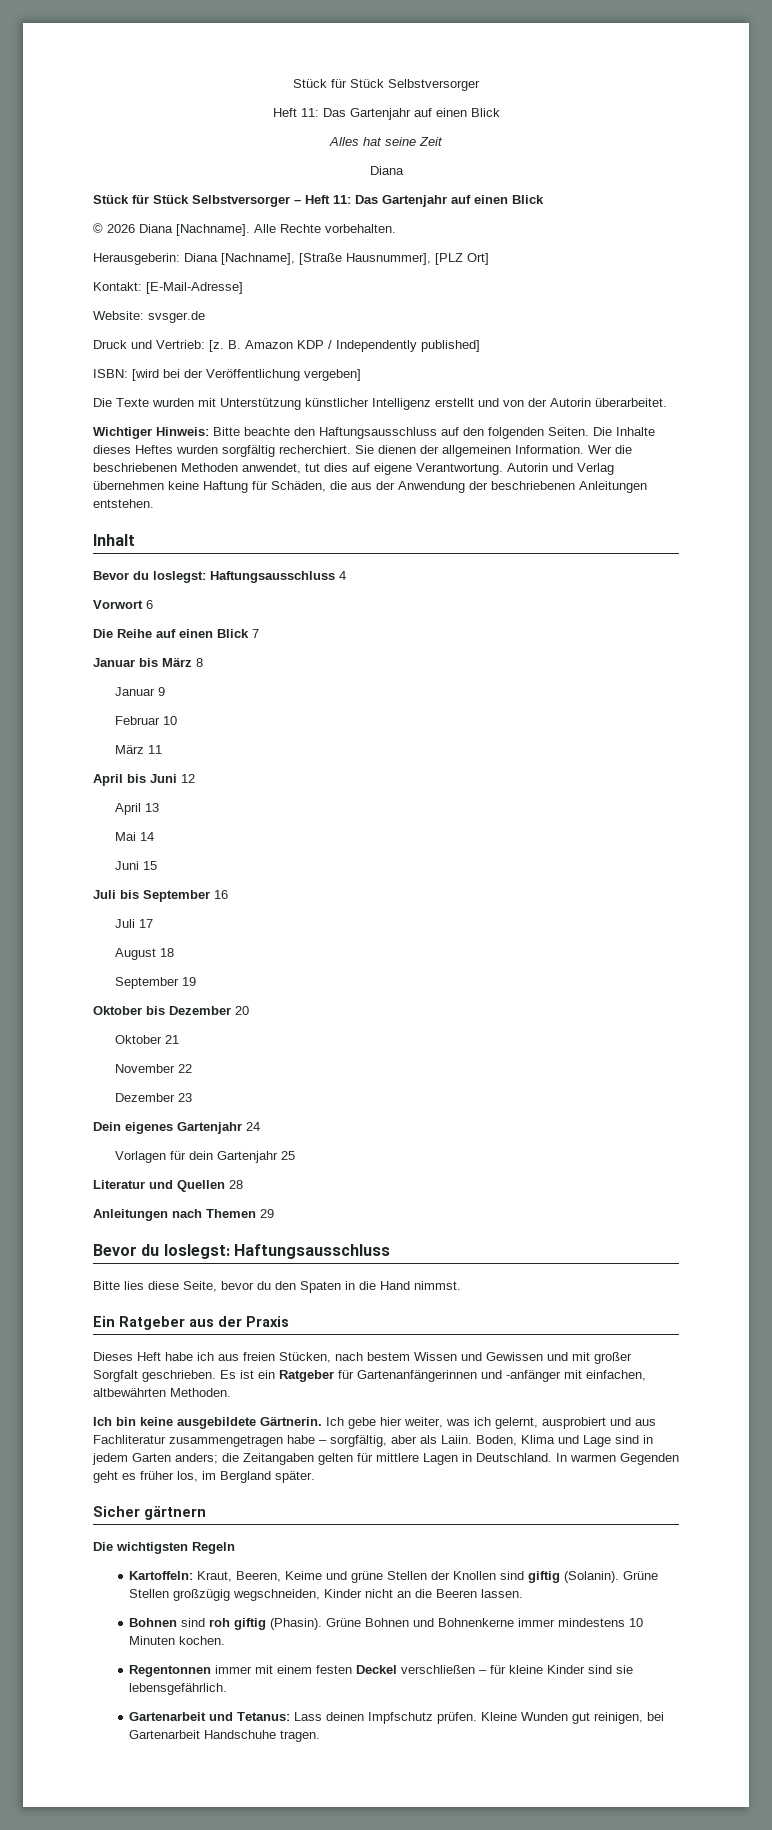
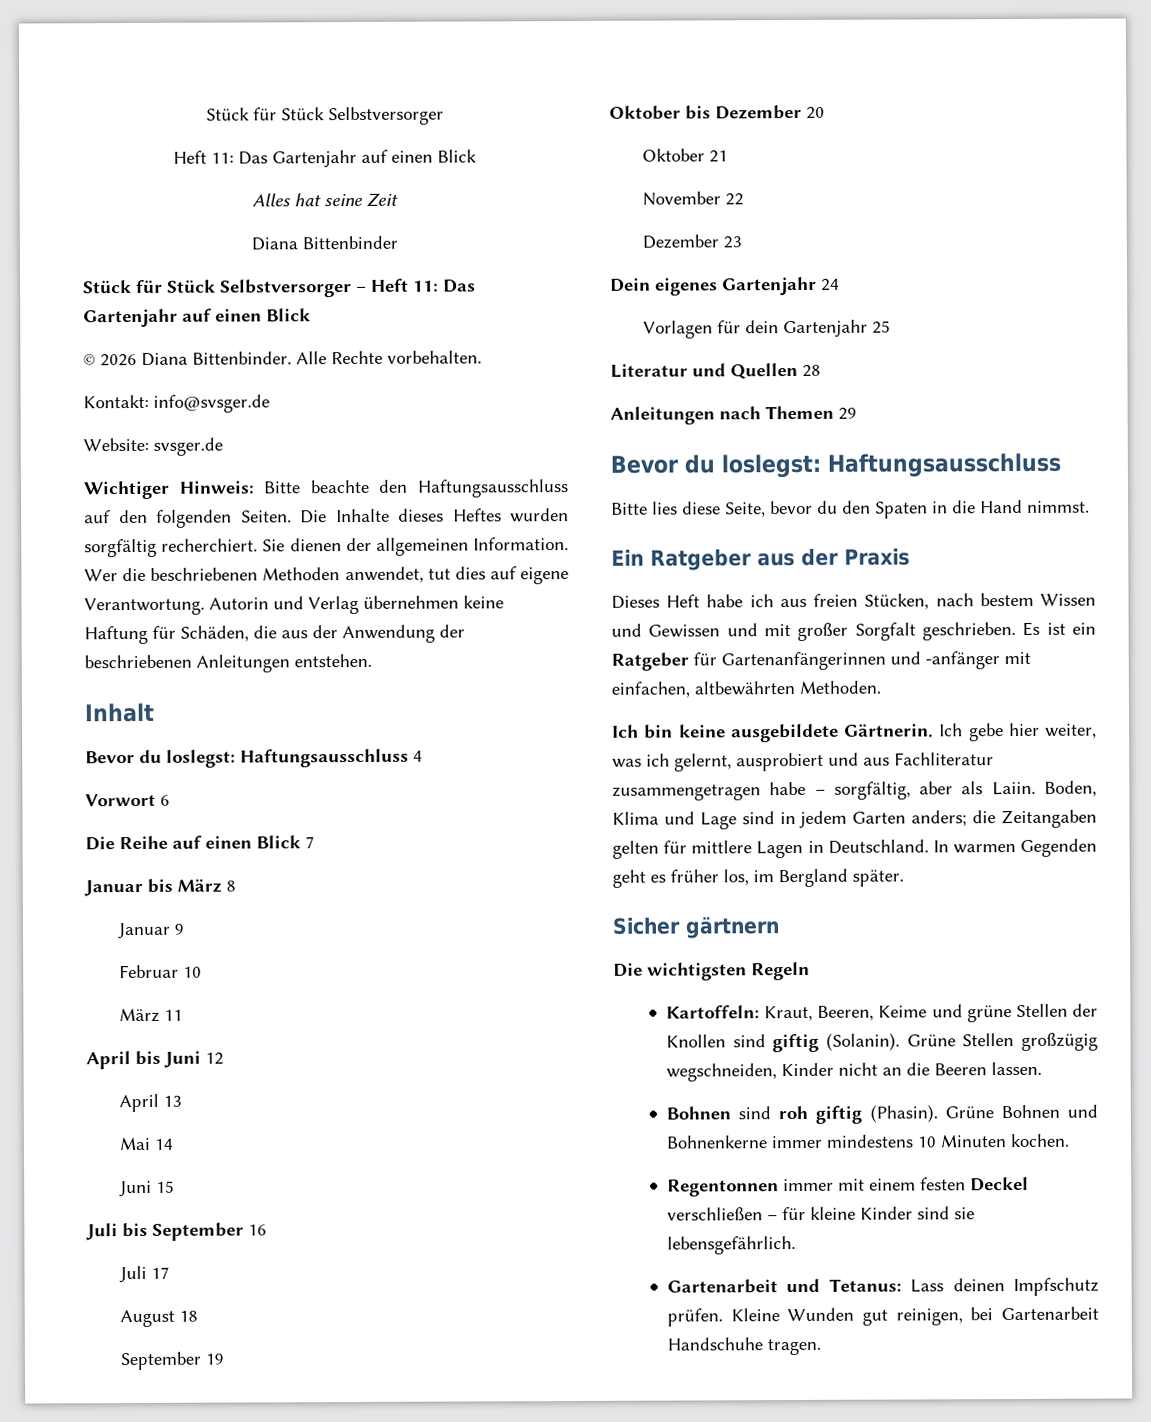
(404, 170) none -> [302,235,398,250] Bittenbinder
[176,224,250,236] [Nachname]. -> [192,351,292,365] Bittenbinder.
[93,253,489,265] // Herausgeberin: Diana [Nachname], [Straße Hausnummer], [PLZ Ort] -> (482, 357) none
[146,282,243,294] [E-Mail-Adresse] -> [153,394,270,413] info@svsger.de
[93,340,480,352] [93,369,361,381] [93,398,667,410] // Druck und Vertrieb: [z. B. Amazon KDP / Independently published] // ISBN: [wird bei der Veröffentlichung vergeben] // Die Texte wurden mit Unterstützung künstlicher Intelligenz erstellt und von der Autorin überarbeitet. -> (223, 446) none

